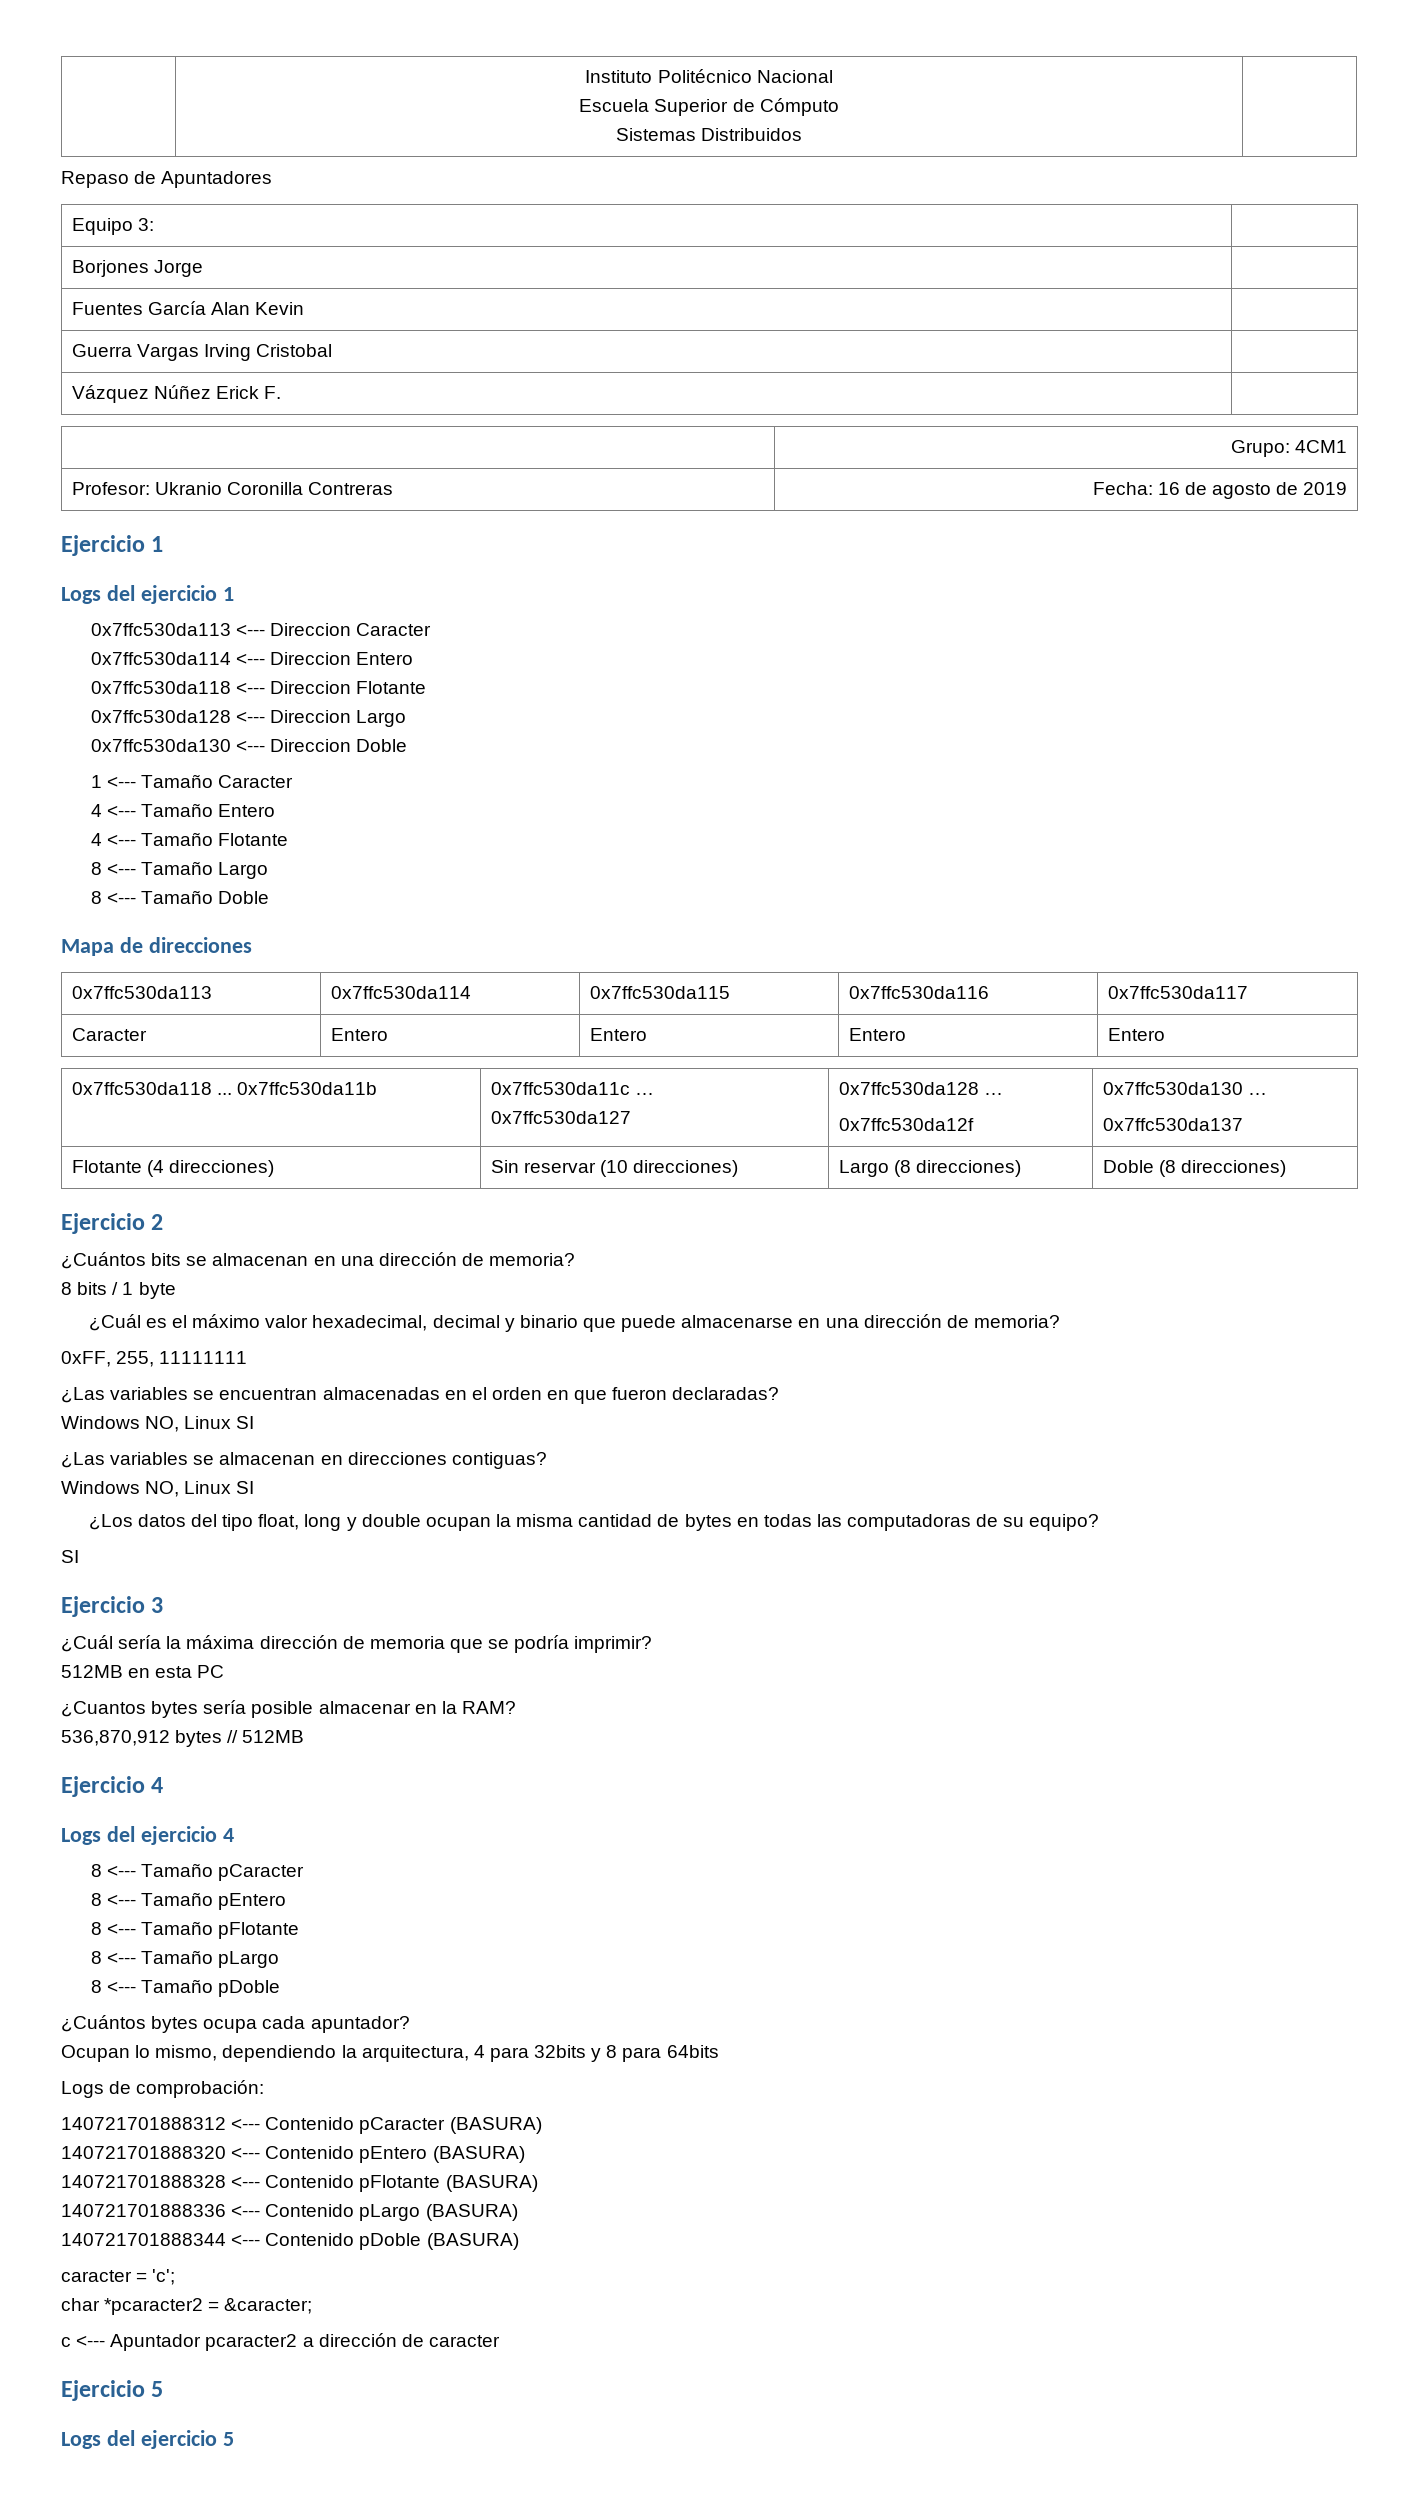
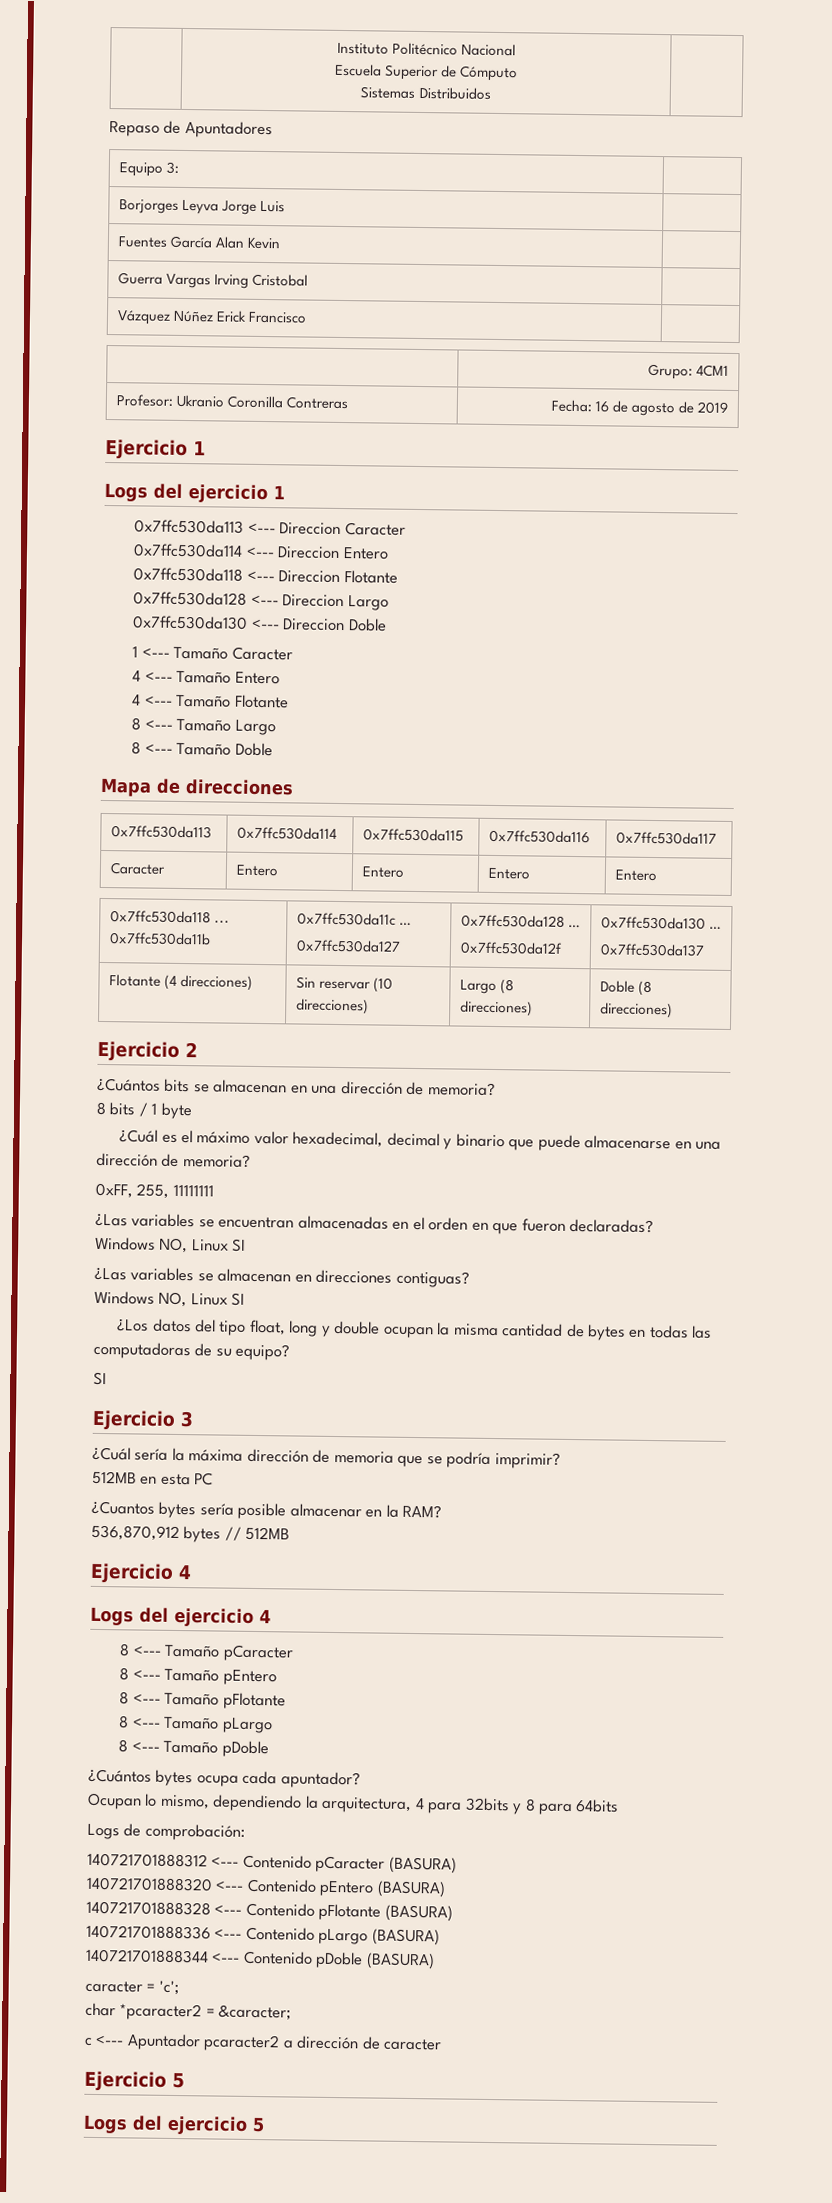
[71,260,149,277] Borjones -> [119,199,220,215] Borjorges Leyva
(203, 268) none -> [260,200,286,213] Luis
[263,386,281,399] F. -> [248,311,308,324] Francisco

